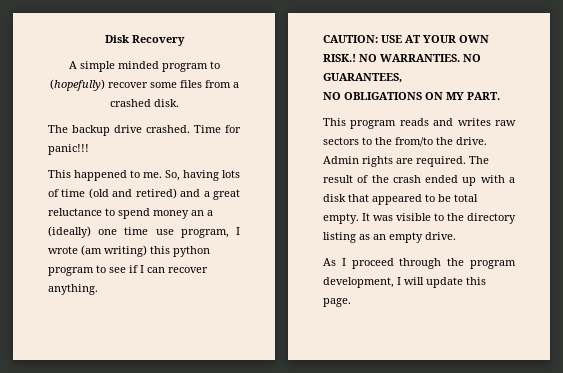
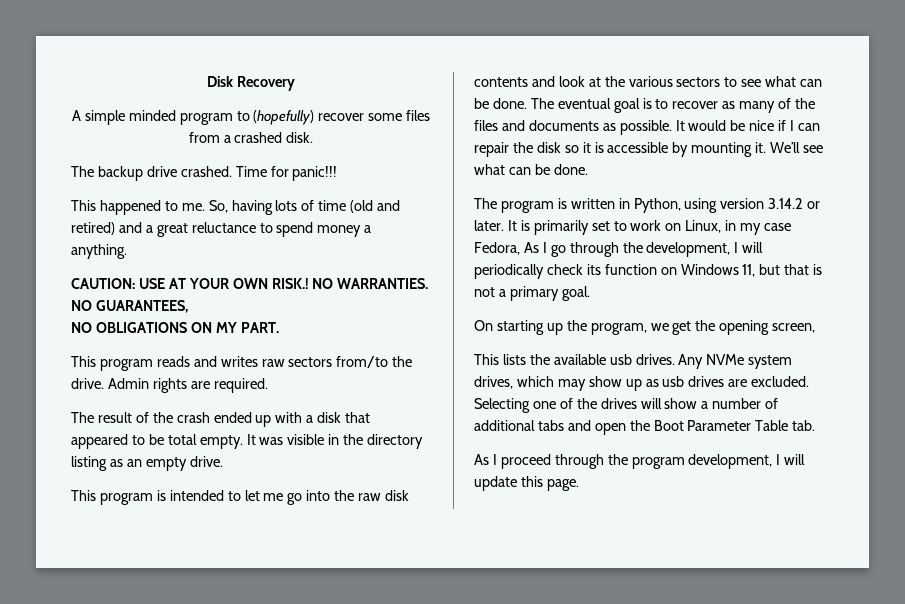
[191,210,213,216] [48,226,240,238] [48,245,210,257] [48,265,208,276] an a (ideally) one time use program, I wrote (am writing) this python program to see if I can recover -> [364,225,372,233] a
[362,137,392,145] to the -> (333, 362) none
(466, 161) none -> (268, 385) //
[434,213,444,221] to -> [328,434,340,445] in
(456, 236) none -> [71,490,410,505] [474,76,823,87] [474,98,816,113] [474,120,821,135] [474,142,824,157] [474,164,588,175] [474,198,821,213] [474,220,792,235] [474,242,764,257] [474,264,823,279] [474,286,590,301] [474,320,816,335] [474,354,793,369] [474,376,810,391] [474,398,779,413] [474,420,816,435] // This program is intended to let me go into the raw disk contents and look at the various sectors to see what can be done. The eventual goal is to recover as many of the files and documents as possible. It would be nice if I can repair the disk so it is accessible by mounting it. We’ll see what can be done. // The program is written in Python, using version 3.14.2 or later. It is primarily set to work on Linux, in my case Fedora, As I go through the development, I will periodically check its function on Windows 11, but that is not a primary goal. // On starting up the program, we get the opening screen, // This lists the available usb drives. Any NVMe system drives, which may show up as usb drives are excluded. Selecting one of the drives will show a number of additional tabs and open the Boot Parameter Table tab.

